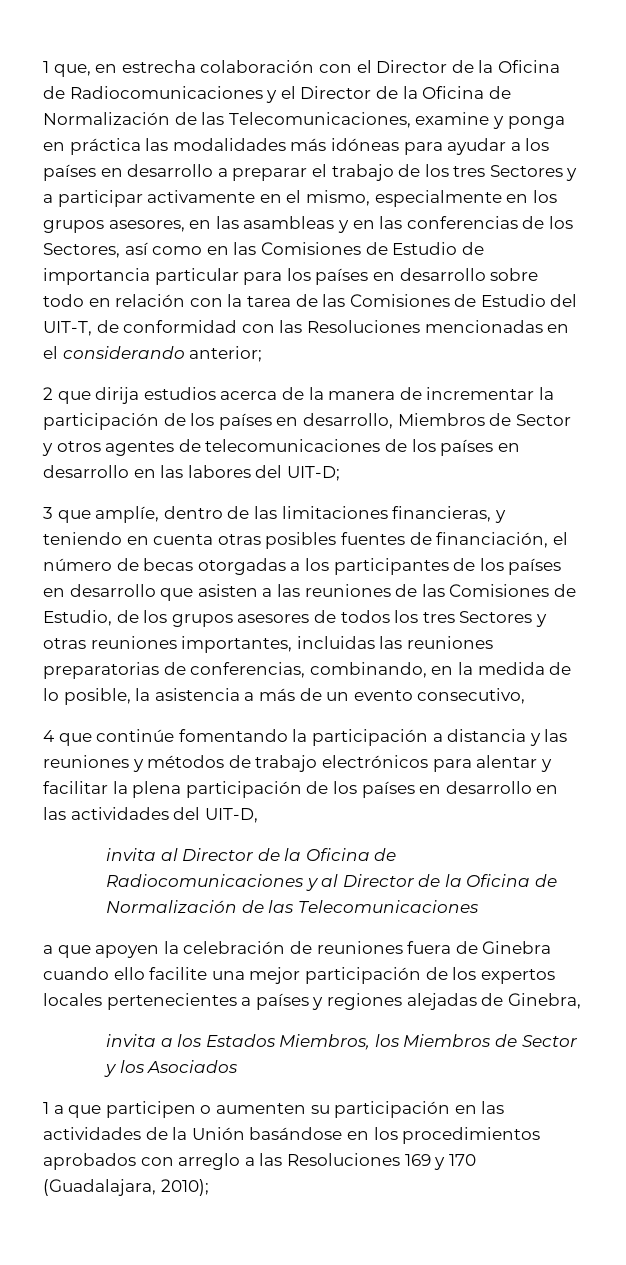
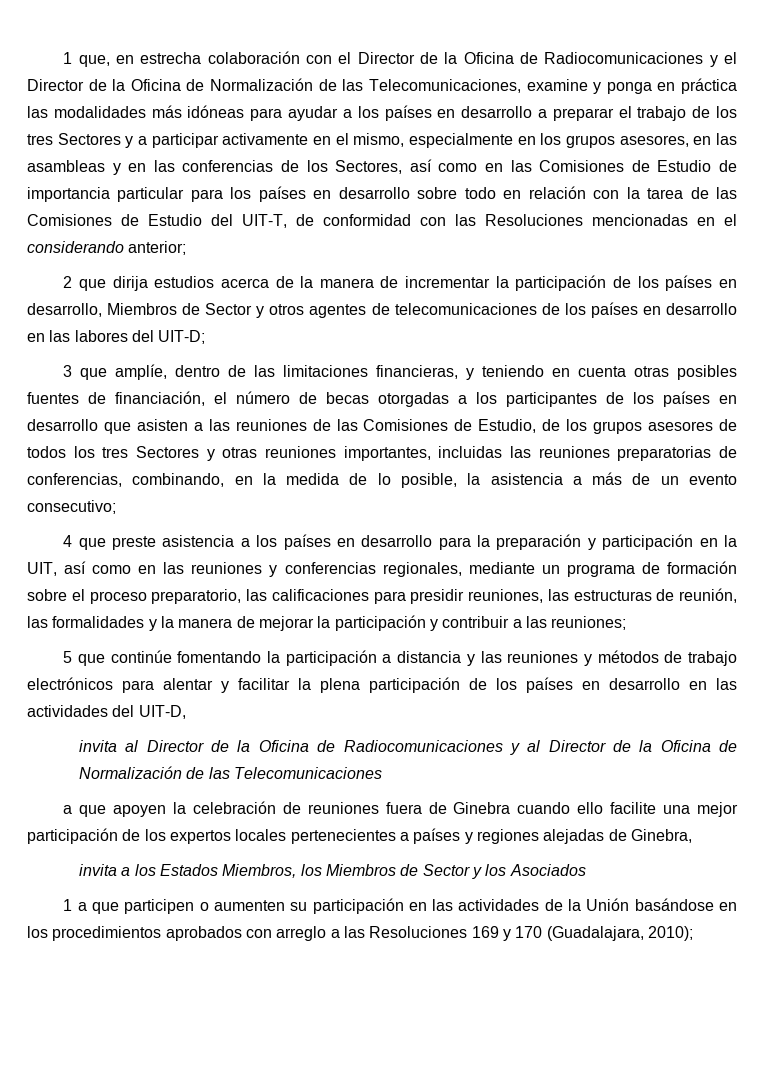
[417,688,526,704] consecutivo, -> [27,500,116,514] consecutivo;
(92, 739) none -> [112,534,737,550] [27,561,738,577] [27,588,737,604] [27,615,627,631] [63,651,106,666] preste asistencia a los países en desarrollo para la preparación y participación en la UIT, así como en las reuniones y conferencias regionales, mediante un programa de formación sobre el proceso preparatorio, las calificaciones para presidir reuniones, las estructuras de reunión, las formalidades y la manera de mejorar la participación y contribuir a las reuniones; // 5 que

